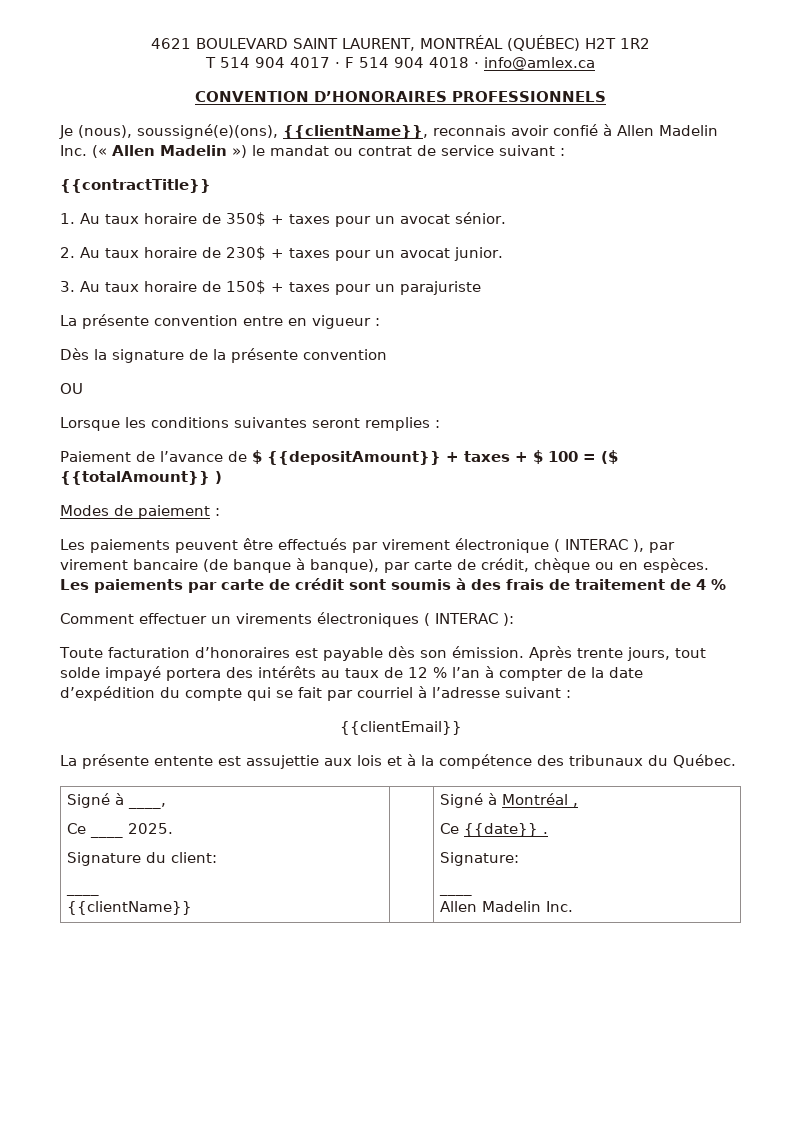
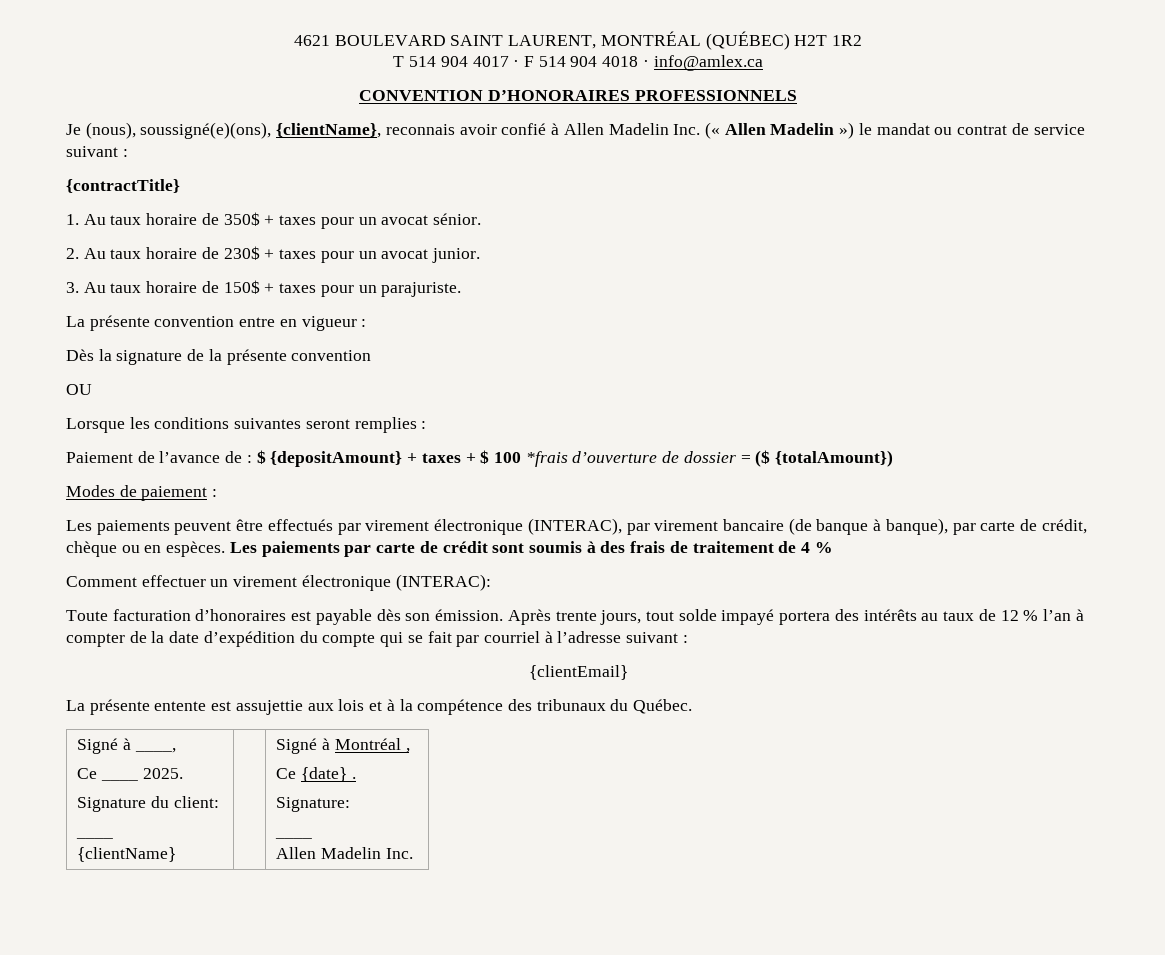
[283,125,428,139] {{clientName}}, -> [276,123,382,138] {clientName},
[60,179,211,193] {{contractTitle}} -> [66,179,180,193] {contractTitle}
[400,281,481,295] parajuriste -> [381,282,462,297] parajuriste.
[252,450,441,465] $ {{depositAmount}} -> [246,450,403,467] : $ {depositAmount}
[583,450,618,464] [60,471,222,485] = ($ {{totalAmount}} ) -> [525,450,894,467] *frais d’ouverture de dossier = ($ {totalAmount})
[554,539,644,552] ( INTERAC ), -> [527,518,622,535] (INTERAC),
[236,612,514,627] virements électroniques ( INTERAC ): -> [233,574,491,591] virement électronique (INTERAC):
[339,721,462,735] {{clientEmail}} -> [528,665,628,680] {clientEmail}
[67,901,193,915] {{clientName}} -> [77,847,177,862] {clientName}
[464,823,539,837] {{date}} -> [301,767,348,782] {date}

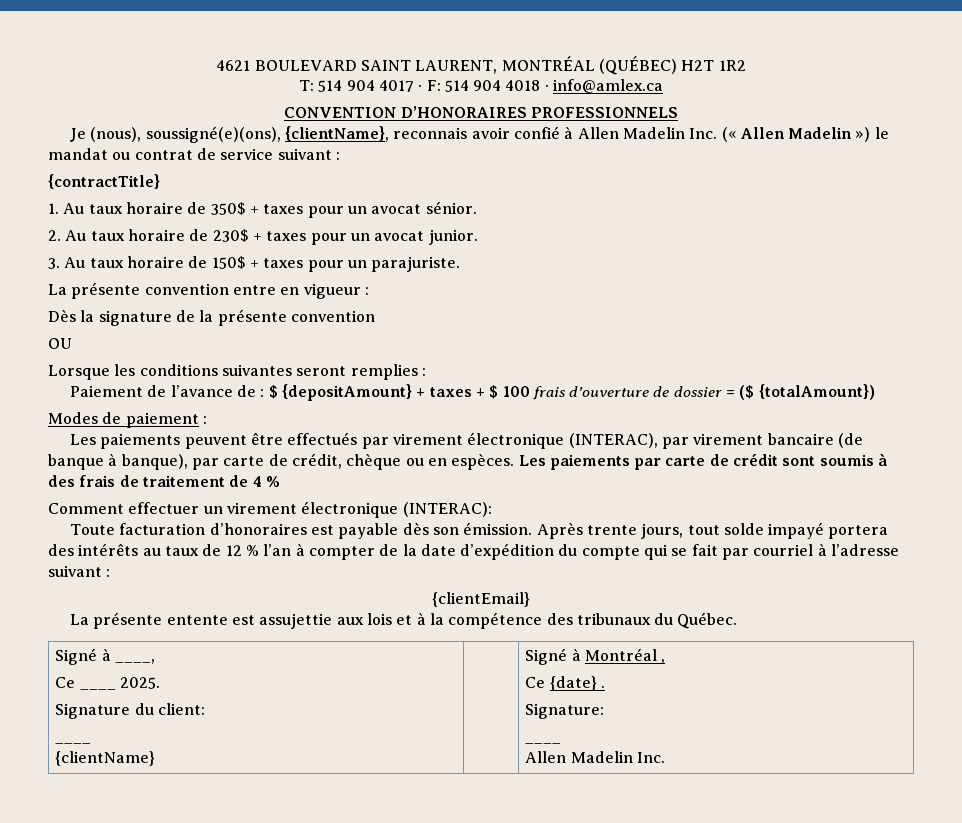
[393,56,405,67] T -> [298,80,314,91] T:
[524,56,535,67] F -> [426,80,441,91] F:
[525,451,568,467] *frais -> [532,386,566,400] frais

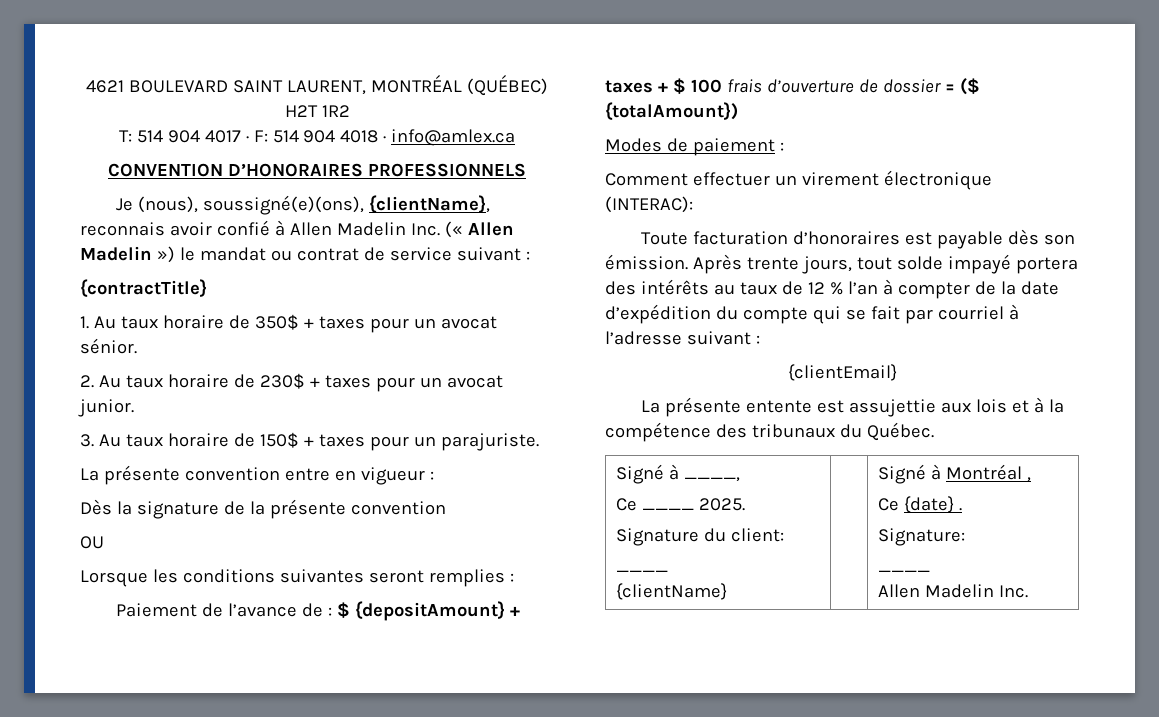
[70,432,863,449] [48,453,888,470] [48,475,280,487] // Les paiements peuvent être effectués par virement électronique (INTERAC), par virement bancaire (de banque à banque), par carte de crédit, chèque ou en espèces. Les paiements par carte de crédit sont soumis à des frais de traitement de 4 % -> (784, 146) none

